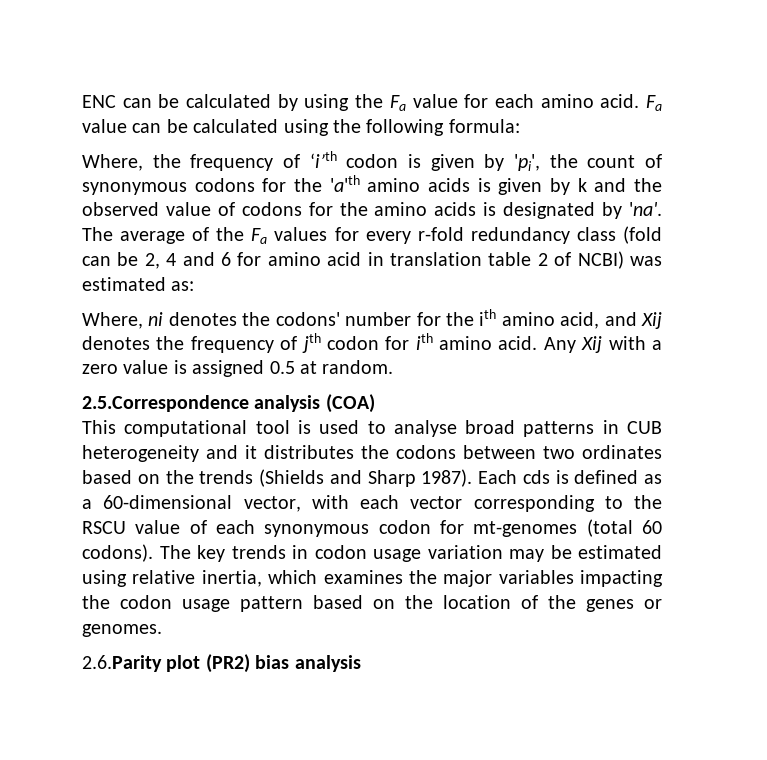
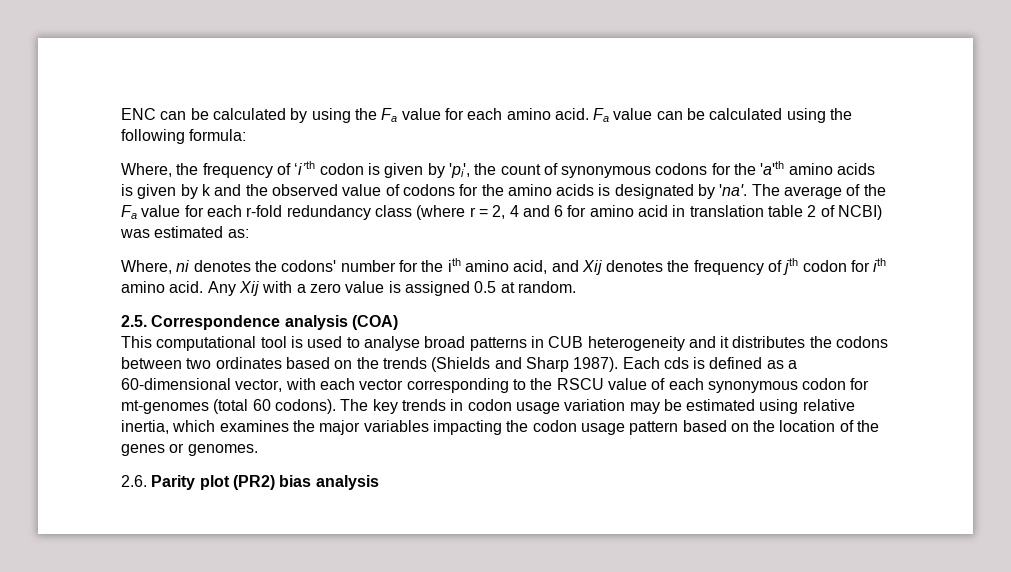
[274,226,663,244] [82,252,139,266] values for every r-fold redundancy class (fold can be -> [141,205,488,220] value for each r-fold redundancy class (where r =
[82,395,249,412] 2.5.Correspondence -> [121,315,281,330] 2.5. Correspondence
[82,655,162,672] 2.6.Parity -> [121,475,196,490] 2.6. Parity

